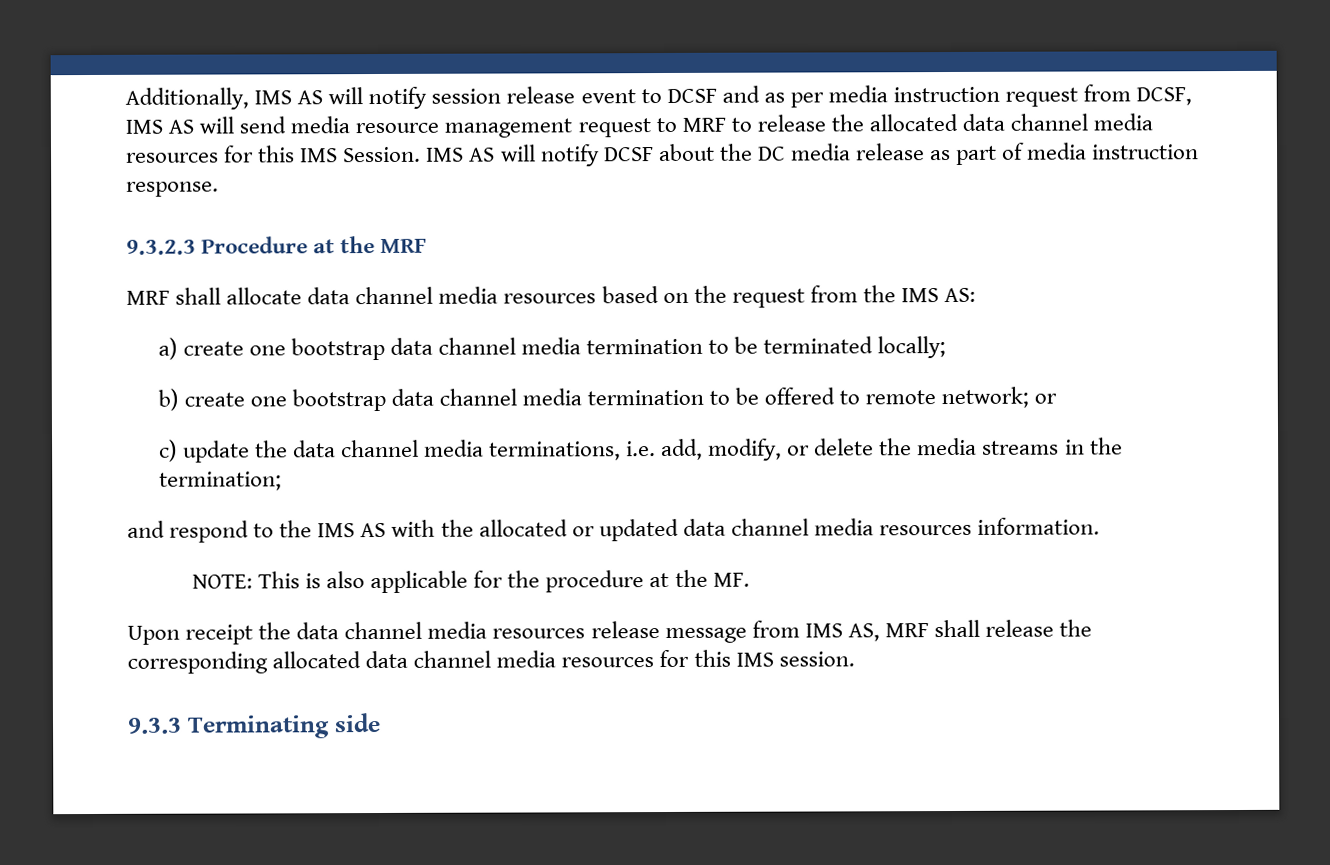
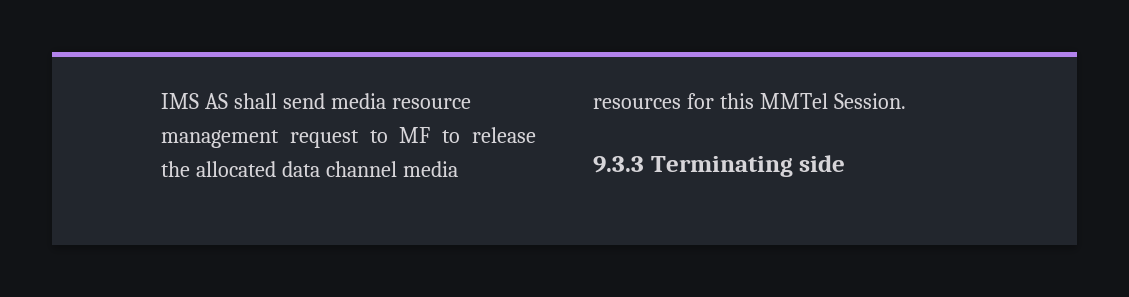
[125,84,1193,110] [125,116,235,134] Additionally, IMS AS will notify session release event to DCSF and as per media instruction request from DCSF, IMS AS will -> [161,93,277,109] IMS AS shall
[681,117,726,132] MRF -> [399,127,431,143] MF
[300,148,339,163] IMS -> [759,93,828,109] MMTel
[426,142,1200,167] [126,181,219,197] [126,236,428,255] [126,285,977,308] [158,336,947,361] [158,386,1058,412] [159,437,1123,463] [159,471,283,491] [127,517,1101,543] [191,569,750,594] [127,619,1093,645] [127,649,855,674] IMS AS will notify DCSF about the DC media release as part of media instruction response. // 9.3.2.3 Procedure at the MRF // MRF shall allocate data channel media resources based on the request from the IMS AS: // a) create one bootstrap data channel media termination to be terminated locally; // b) create one bootstrap data channel media termination to be offered to remote network; or // c) update the data channel media terminations, i.e. add, modify, or delete the media streams in the termination; // and respond to the IMS AS with the allocated or updated data channel media resources information. // NOTE: This is also applicable for the procedure at the MF. // Upon receipt the data channel media resources release message from IMS AS, MRF shall release the corresponding allocated data channel media resources for this IMS session. -> (906, 101) none

